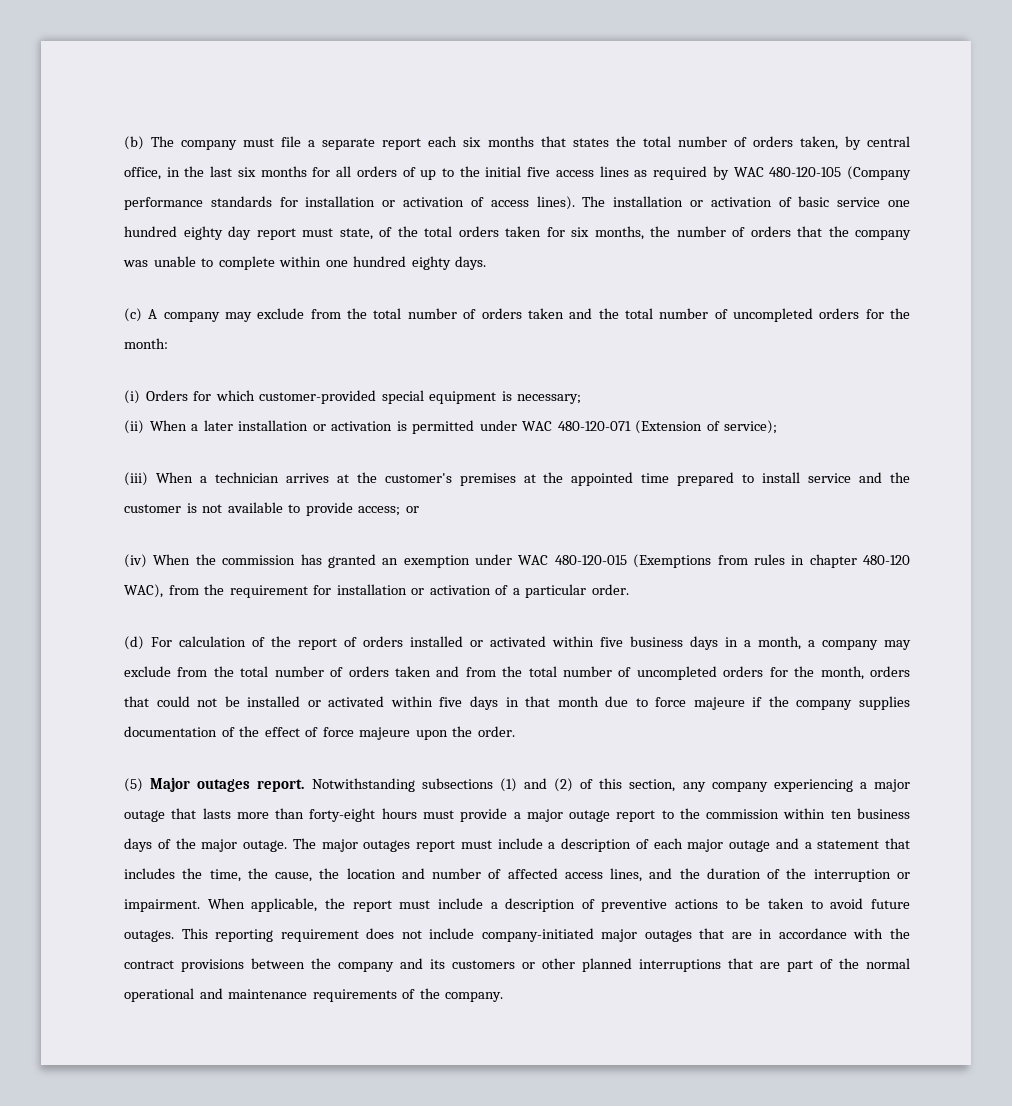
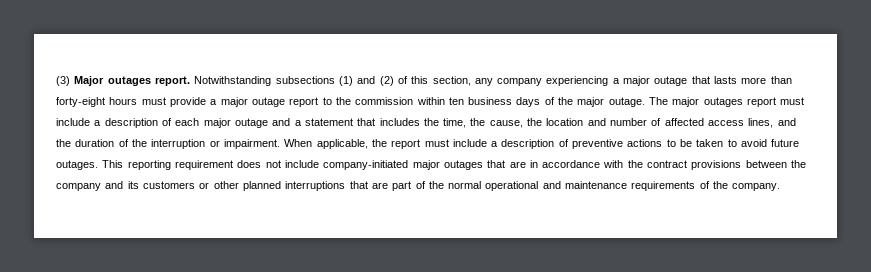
[124,136,910,150] [124,166,912,180] [124,196,910,210] [124,226,911,240] [123,256,487,270] [124,308,911,322] [124,338,168,349] [124,390,582,404] [124,420,778,434] [124,472,911,486] [124,502,419,516] [124,554,910,568] [124,584,629,598] [124,636,911,650] [124,666,911,680] [124,696,910,710] [124,726,515,740] [124,778,143,792] (b) The company must file a separate report each six months that states the total number of orders taken, by central office, in the last six months for all orders of up to the initial five access lines as required by WAC 480-120-105 (Company performance standards for installation or activation of access lines). The installation or activation of basic service one hundred eighty day report must state, of the total orders taken for six months, the number of orders that the company was unable to complete within one hundred eighty days. // (c) A company may exclude from the total number of orders taken and the total number of uncompleted orders for the month: // (i) Orders for which customer-provided special equipment is necessary; // (ii) When a later installation or activation is permitted under WAC 480-120-071 (Extension of service); // (iii) When a technician arrives at the customer's premises at the appointed time prepared to install service and the customer is not available to provide access; or // (iv) When the commission has granted an exemption under WAC 480-120-015 (Exemptions from rules in chapter 480-120 WAC), from the requirement for installation or activation of a particular order. // (d) For calculation of the report of orders installed or activated within five business days in a month, a company may exclude from the total number of orders taken and from the total number of uncompleted orders for the month, orders that could not be installed or activated within five days in that month due to force majeure if the company supplies documentation of the effect of force majeure upon the order. // (5) -> [56,76,70,86] (3)

